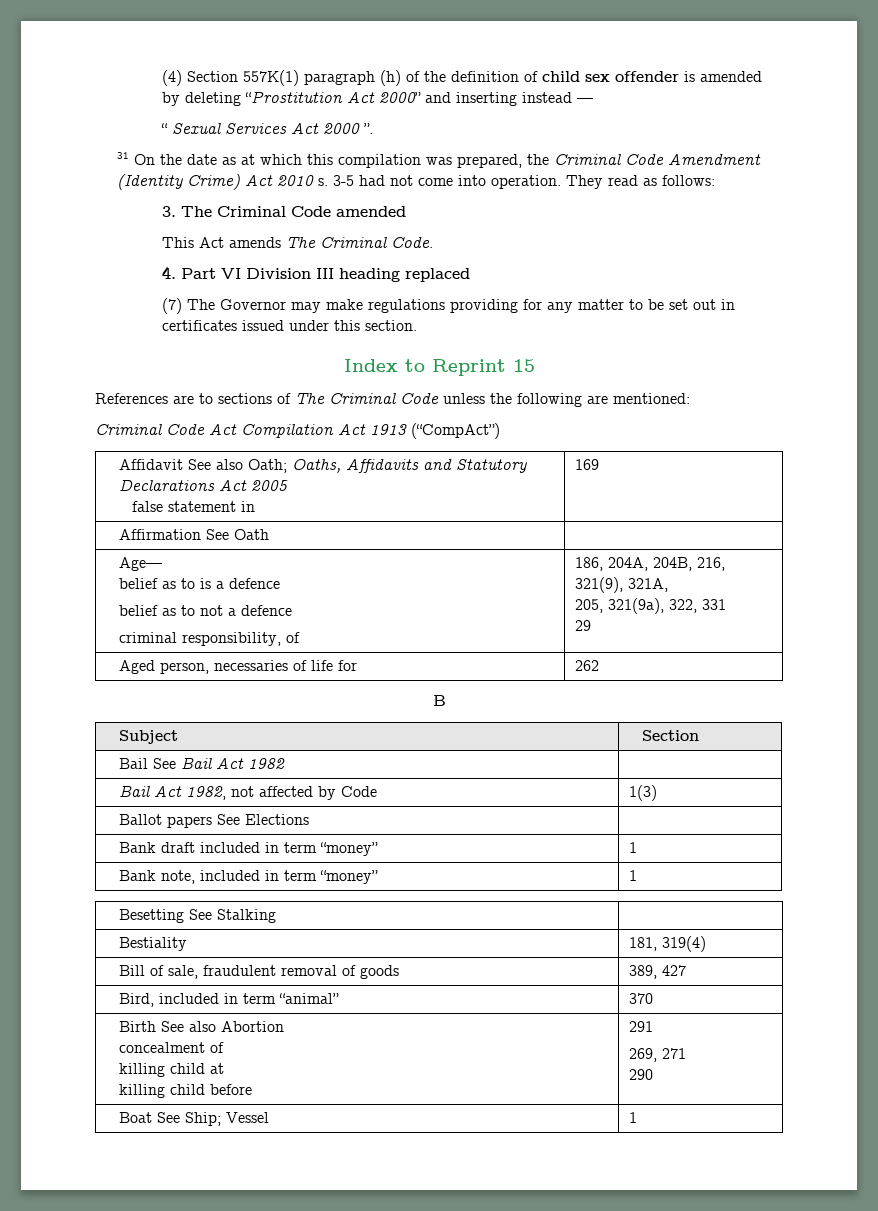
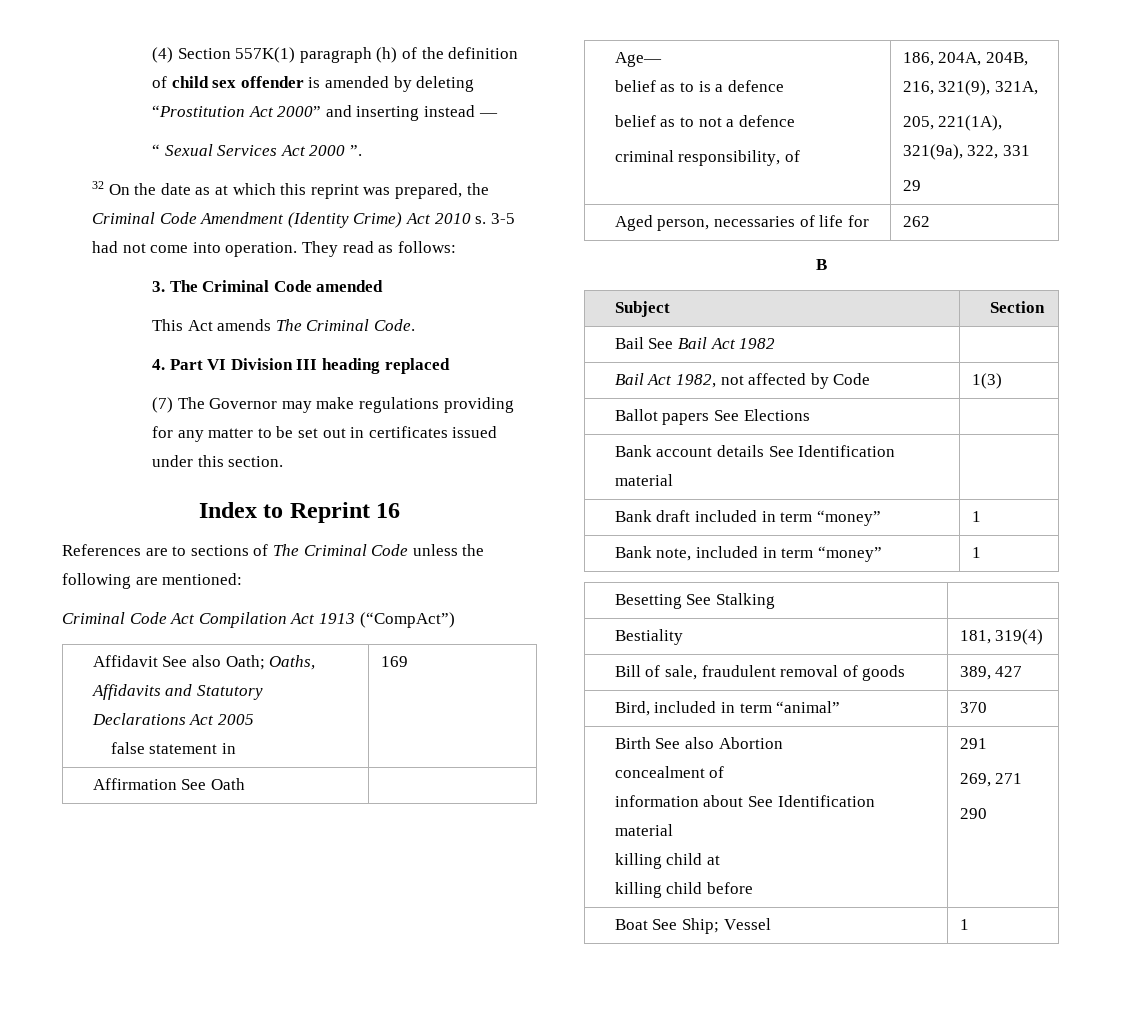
[117,152,130,159] 31 -> [92,181,105,189] 32
[338,154,422,168] compilation -> [310,184,359,199] reprint
[512,359,535,372] 15 -> [376,503,401,518] 16
(603, 606) none -> [938,115,1003,131] 221(1A),
(310, 819) none -> [614,445,896,457] [614,474,673,486] // Bank account details See Identification material |
(225, 1047) none -> [614,795,875,807] [614,824,673,836] // information about See Identification material

